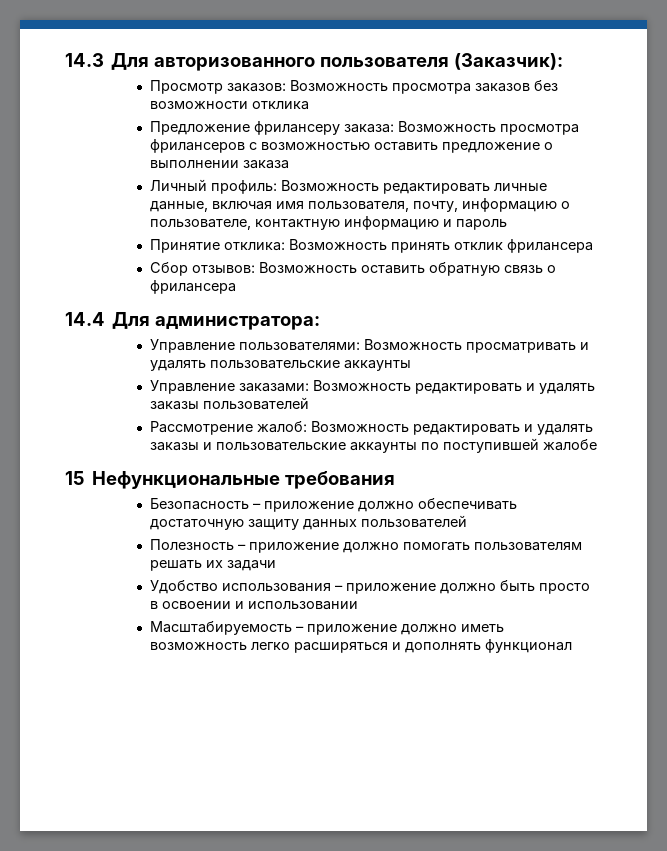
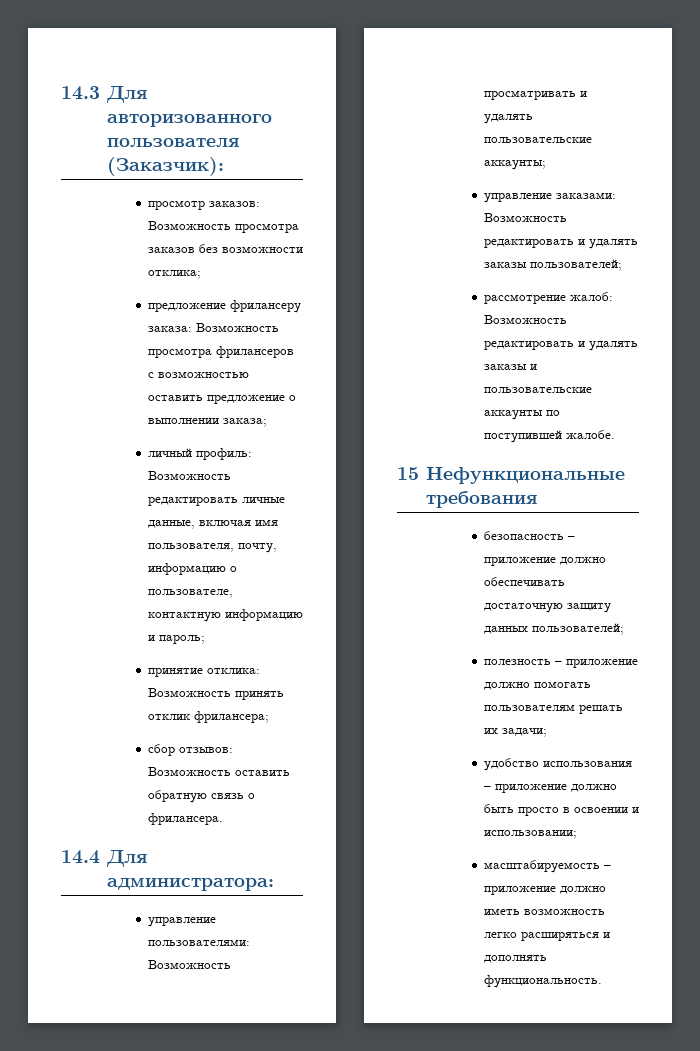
[150,80,224,94] Просмотр -> [147,200,205,210] просмотр
[252,101,310,110] [150,121,251,135] отклика // Предложение -> [147,270,201,279] [147,303,226,312] отклика; // предложение
[243,160,290,169] [150,179,208,191] заказа // Личный -> [222,418,267,427] [147,448,192,457] заказа; // личный
[456,219,508,230] [150,239,221,253] пароль // Принятие -> [158,635,205,644] [147,668,203,677] пароль; // принятие
[507,239,594,253] [150,262,189,276] фрилансера // Сбор -> [193,711,269,723] [147,744,175,756] фрилансера; // сбор
[150,280,237,294] фрилансера -> [147,813,223,825] фрилансера.
[150,339,236,353] Управление -> [147,917,216,927] управление
[344,360,412,371] [150,380,236,394] аккаунты // Управление -> [483,160,546,170] [483,193,552,203] аккаунты; // управление
[203,397,310,410] [150,421,254,435] пользователей // Рассмотрение -> [529,259,622,271] [483,294,566,304] пользователей; // рассмотрение
[543,439,598,451] жалобе -> [565,430,615,439] жалобе.
[150,498,250,510] Безопасность -> [483,531,564,540] безопасность
[361,515,468,528] [150,539,235,550] пользователей // Полезность -> [531,623,624,635] [483,659,551,665] пользователей; // полезность
[227,560,277,571] [150,580,219,594] задачи // Удобство -> [501,728,547,737] [483,758,539,771] задачи; // удобство
[248,601,359,610] [150,621,293,635] использовании // Масштабируемость -> [483,830,577,839] [483,860,600,873] использовании; // масштабируемость
[485,639,573,653] функционал -> [483,975,602,988] функциональность.

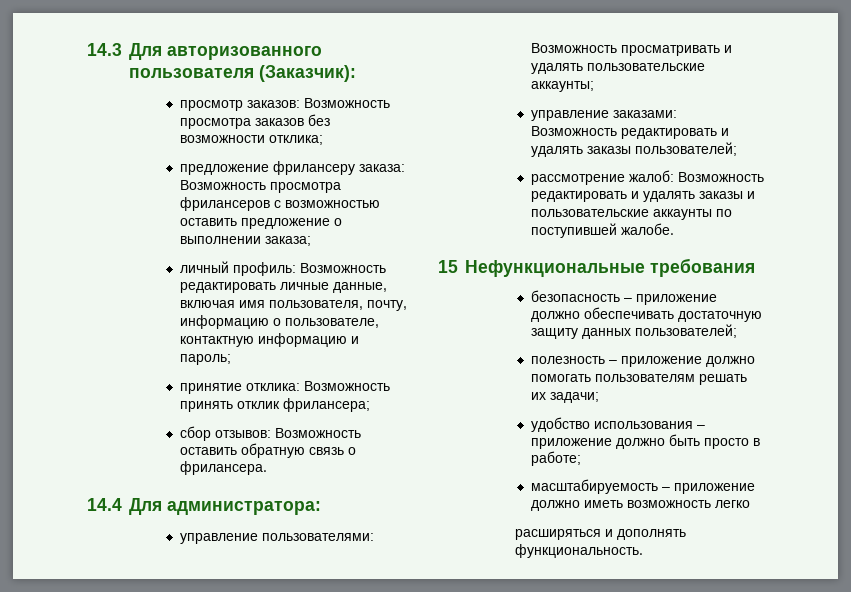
[573,807,639,813] [483,830,577,839] освоении и использовании; -> [530,451,581,466] работе;
(517, 935) none -> (750, 504) //

